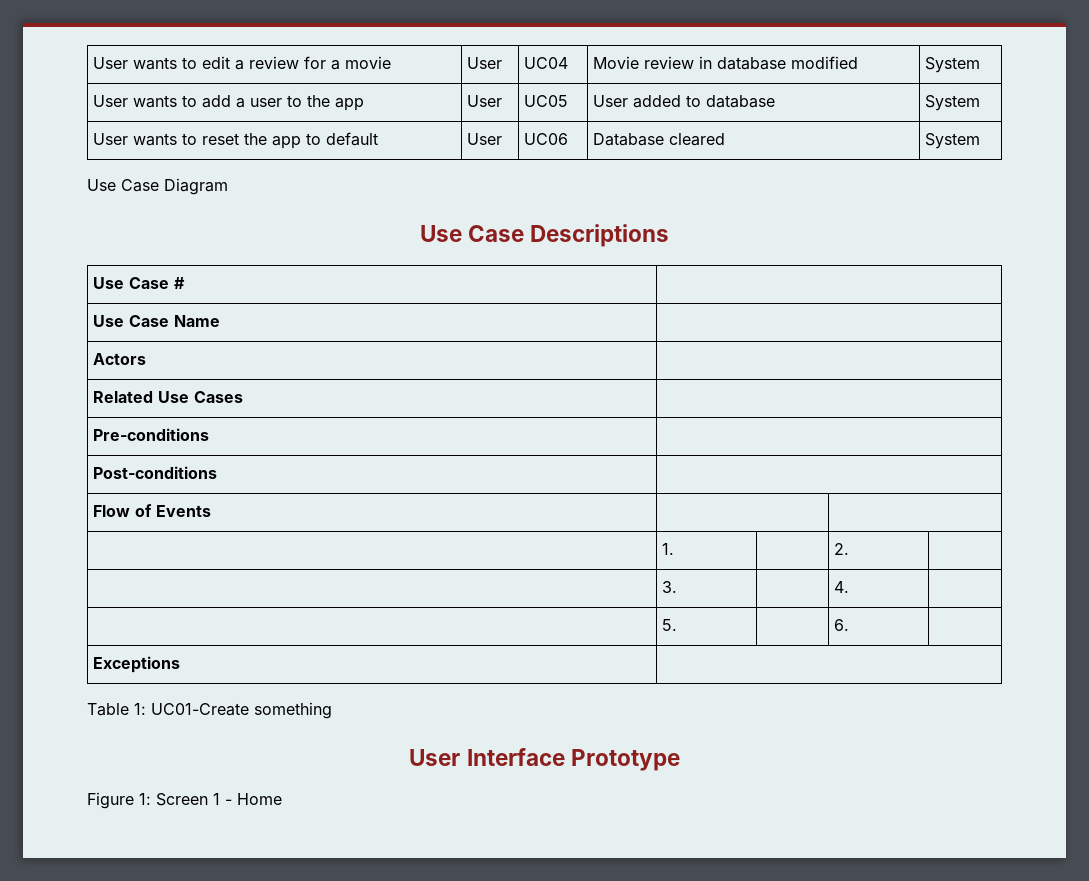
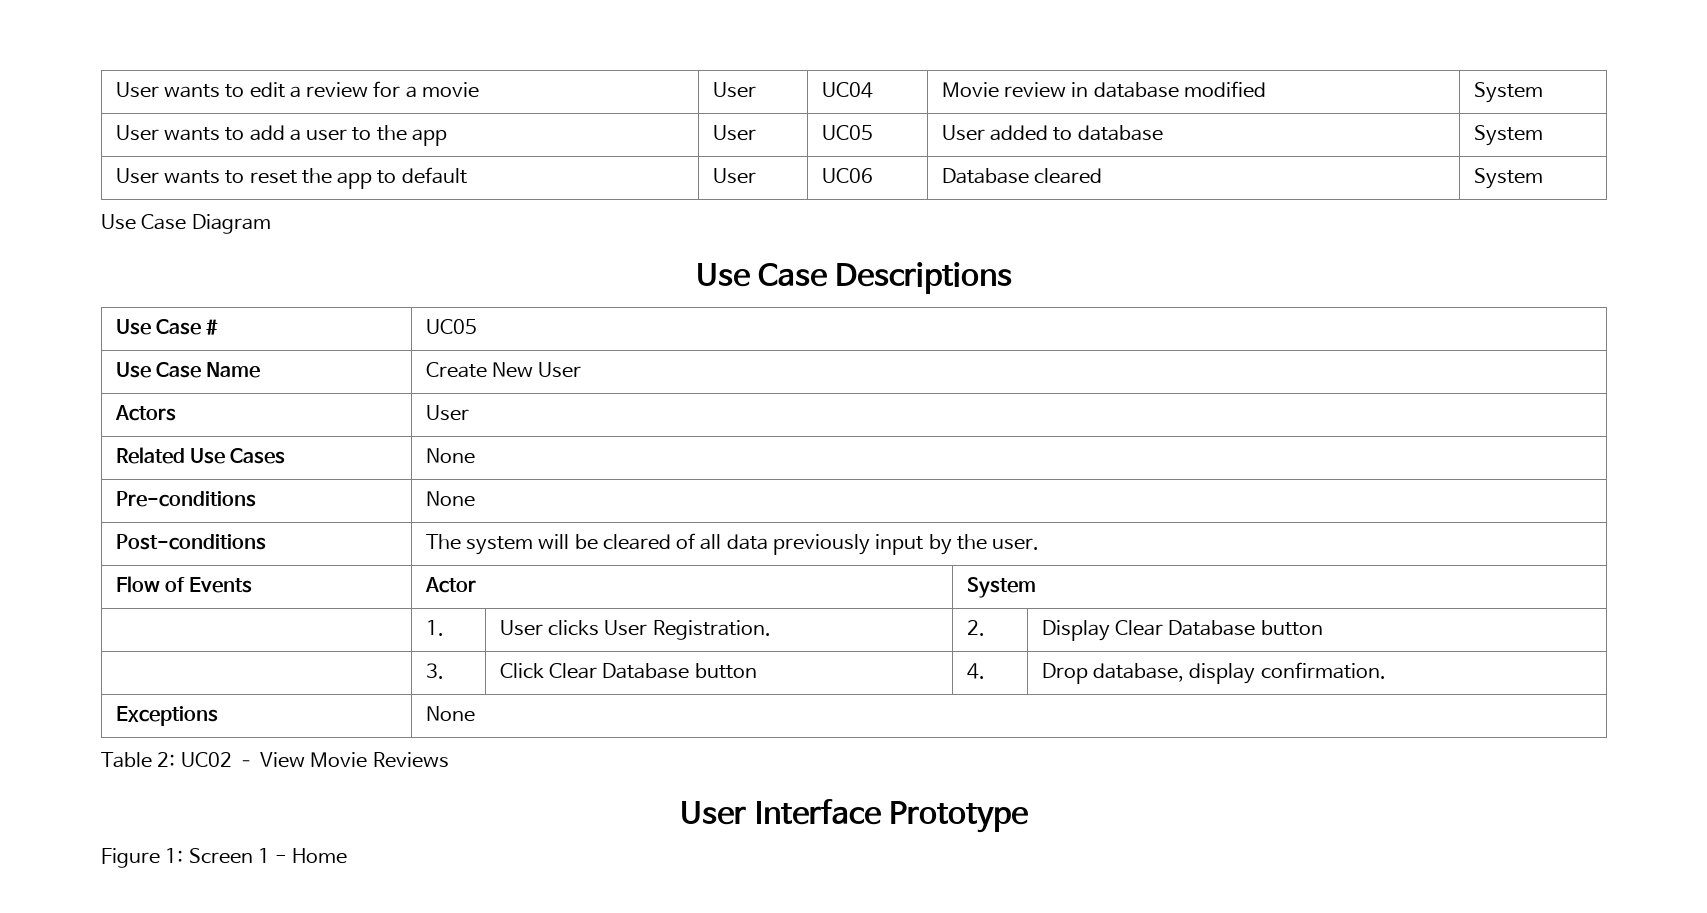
(186, 283) none -> [425,319,477,334] UC05
(221, 321) none -> [425,362,582,378] Create New User
(147, 359) none -> [425,405,469,421] User
(244, 397) | -> [425,448,475,464] | None
(210, 434) | -> [425,491,475,507] | None
(218, 472) none -> [425,533,1040,555] The system will be cleared of all data previously input by the user.
(212, 511) | -> [424,577,476,593] [966,577,1036,598] Actor | System
[834,543,850,555] [662,581,678,593] [834,581,850,593] [662,619,678,631] [834,619,850,631] | 2. | // | 3. | | 4. | // | 5. | | 6. | -> [499,620,771,640] [966,620,985,636] [1041,620,1323,641] [425,663,444,679] [499,663,757,679] [966,663,985,679] [1041,662,1386,684] User clicks User Registration. | 2. | Display Clear Database button // | 3. | Click Clear Database button | 4. | Drop database, display confirmation.
(181, 664) | -> [425,706,475,722] | None
[134,702,332,719] 1: UC01-Create something -> [157,752,449,768] 2: UC02 – View Movie Reviews

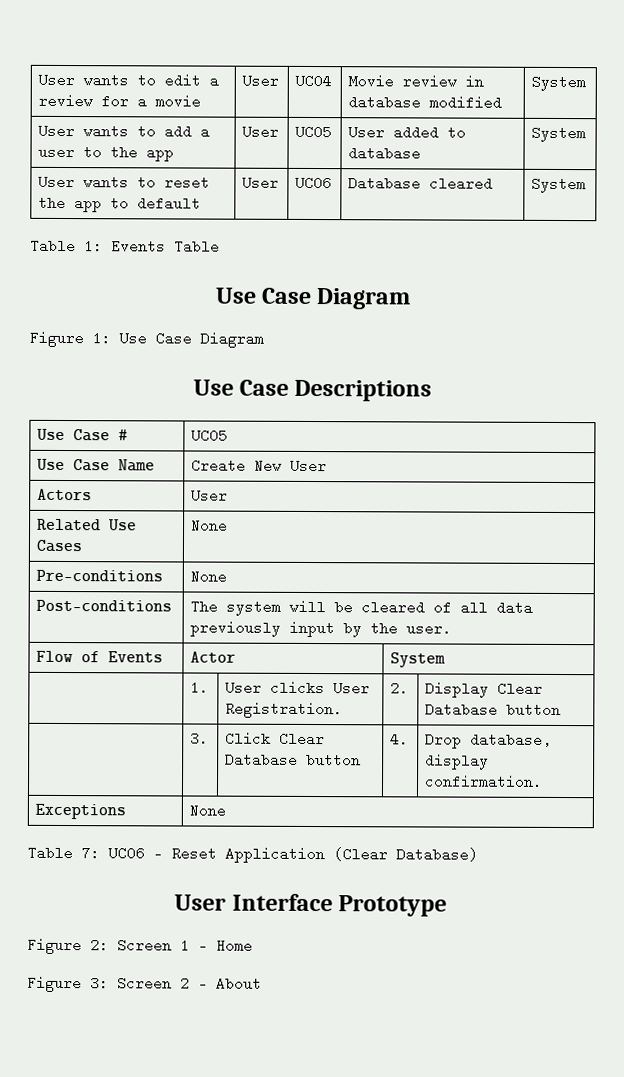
(1543, 178) none -> [30,238,220,254] [214,287,412,310] [29,330,111,348] Table 1: Events Table // Use Case Diagram // Figure 1:
[157,752,449,768] 2: UC02 – View Movie Reviews -> [81,846,478,864] 7: UC06 – Reset Application (Clear Database)
[165,848,184,863] 1: -> [90,938,109,953] 2:
(348, 856) none -> [27,975,262,993] // Figure 3: Screen 2 - About

